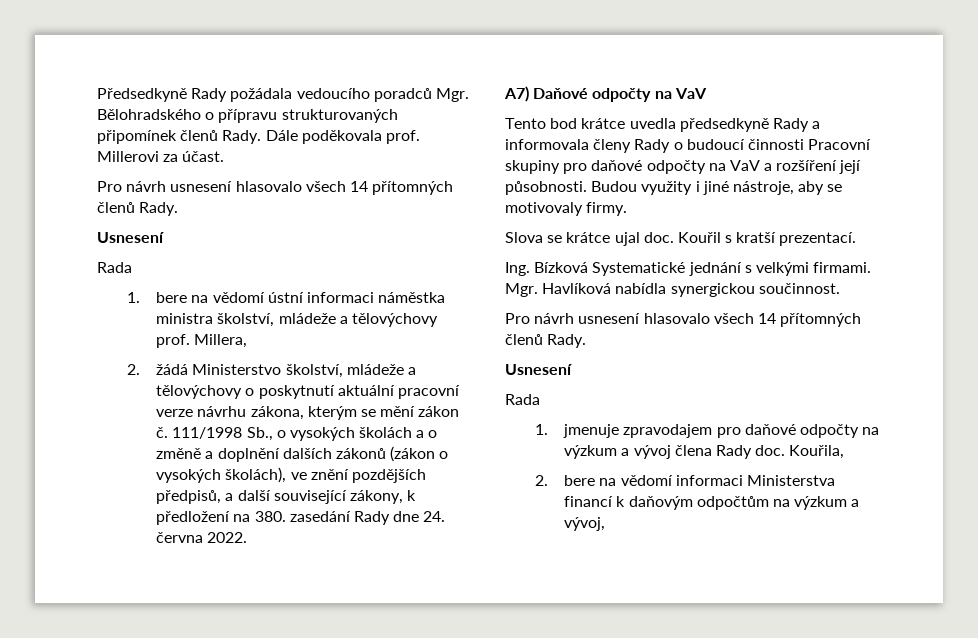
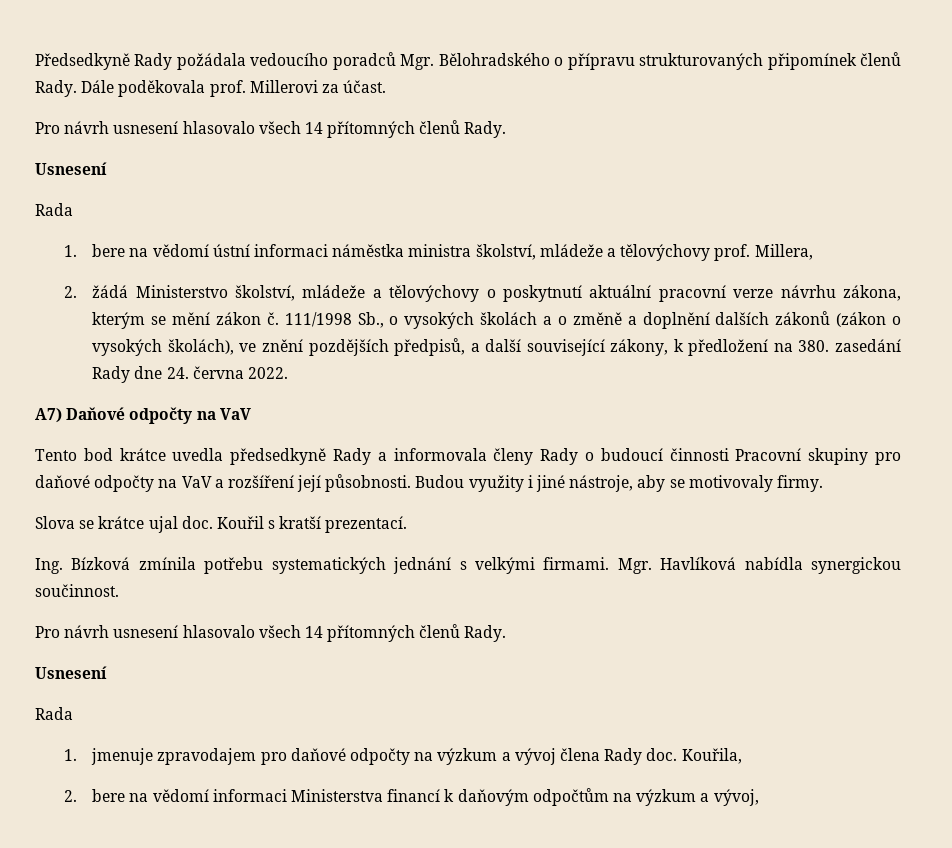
[592,262,686,276] Systematické -> [138,557,386,574] zmínila potřebu systematických

